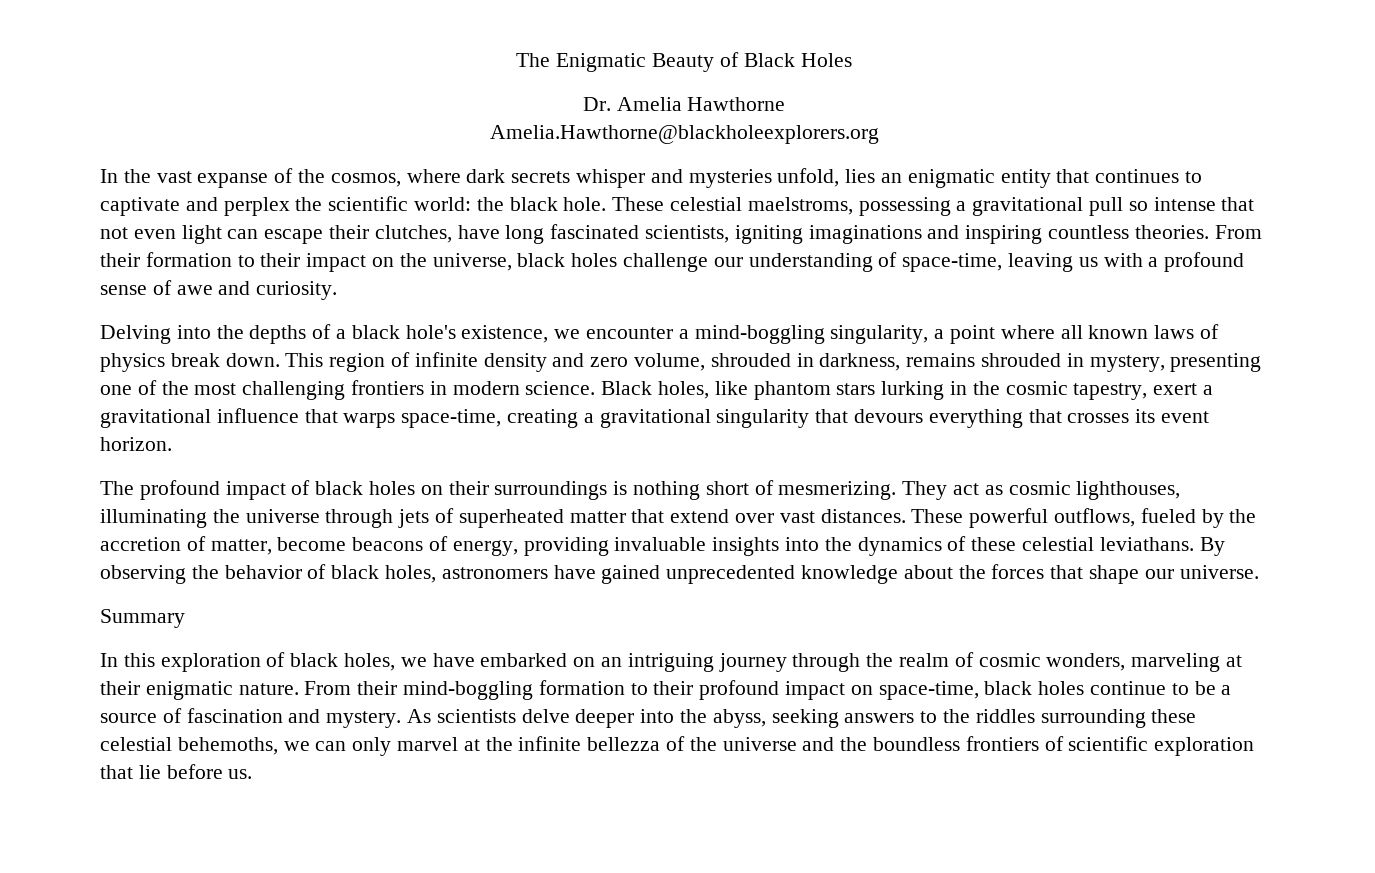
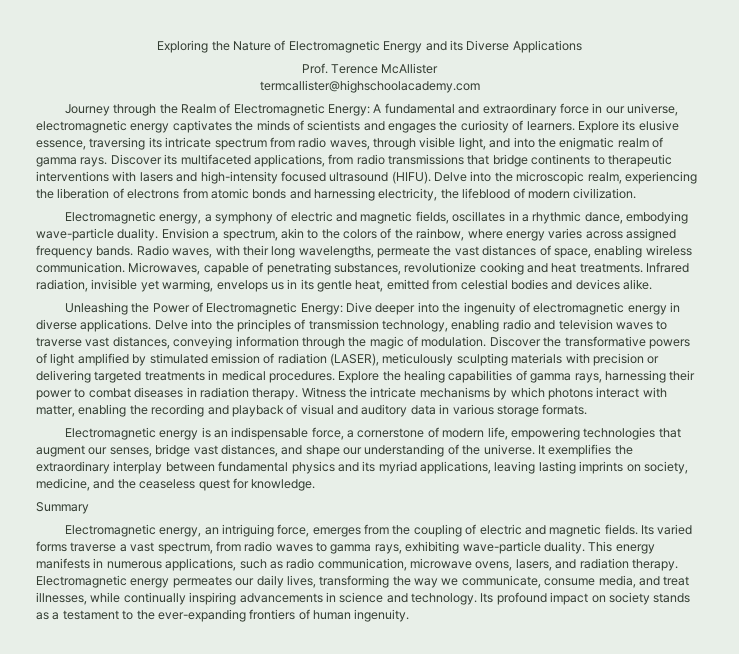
[516,52,852,72] [582,97,786,111] [489,125,879,144] [100,168,1203,188] [100,196,1255,216] [100,224,1262,244] [100,252,1245,272] [100,280,338,300] [100,324,1220,344] [100,352,1262,372] [100,380,1214,400] [100,408,1210,428] [100,437,172,451] [100,480,1181,500] [100,508,1257,528] [100,536,1225,556] [100,564,1259,584] [100,609,185,628] [100,652,1243,672] [100,680,1232,700] [100,708,1197,728] [100,736,1255,756] [100,764,253,779] The Enigmatic Beauty of Black Holes // Dr. Amelia Hawthorne // Amelia.Hawthorne@blackholeexplorers.org // In the vast expanse of the cosmos, where dark secrets whisper and mysteries unfold, lies an enigmatic entity that continues to captivate and perplex the scientific world: the black hole. These celestial maelstroms, possessing a gravitational pull so intense that not even light can escape their clutches, have long fascinated scientists, igniting imaginations and inspiring countless theories. From their formation to their impact on the universe, black holes challenge our understanding of space-time, leaving us with a profound sense of awe and curiosity. // Delving into the depths of a black hole's existence, we encounter a mind-boggling singularity, a point where all known laws of physics break down. This region of infinite density and zero volume, shrouded in darkness, remains shrouded in mystery, presenting one of the most challenging frontiers in modern science. Black holes, like phantom stars lurking in the cosmic tapestry, exert a gravitational influence that warps space-time, creating a gravitational singularity that devours everything that crosses its event horizon. // The profound impact of black holes on their surroundings is nothing short of mesmerizing. They act as cosmic lighthouses, illuminating the universe through jets of superheated matter that extend over vast distances. These powerful outflows, fueled by the accretion of matter, become beacons of energy, providing invaluable insights into the dynamics of these celestial leviathans. By observing the behavior of black holes, astronomers have gained unprecedented knowledge about the forces that shape our universe. // Summary // In this exploration of black holes, we have embarked on an intriguing journey through the realm of cosmic wonders, marveling at their enigmatic nature. From their mind-boggling formation to their profound impact on space-time, black holes continue to be a source of fascination and mystery. As scientists delve deeper into the abyss, seeking answers to the riddles surrounding these celestial behemoths, we can only marvel at the infinite bellezza of the universe and the boundless frontiers of scientific exploration that lie before us. -> [157,40,582,53] [301,63,439,74] [259,80,480,93] [64,103,679,116] [36,120,679,133] [36,137,663,150] [36,154,672,167] [36,171,697,184] [36,188,637,201] [64,211,689,224] [36,228,676,241] [36,245,692,258] [36,262,690,275] [36,279,652,292] [64,302,681,315] [36,319,668,332] [36,336,690,349] [36,353,660,366] [36,370,696,383] [36,387,667,400] [36,404,588,417] [64,427,681,440] [36,444,633,457] [36,461,688,474] [36,478,316,491] [36,502,89,514] [64,524,693,537] [36,541,655,554] [36,558,678,571] [36,575,690,588] [36,592,691,605] [36,609,410,622] Exploring the Nature of Electromagnetic Energy and its Diverse Applications // Prof. Terence McAllister // termcallister@highschoolacademy.com // Journey through the Realm of Electromagnetic Energy: A fundamental and extraordinary force in our universe, electromagnetic energy captivates the minds of scientists and engages the curiosity of learners. Explore its elusive essence, traversing its intricate spectrum from radio waves, through visible light, and into the enigmatic realm of gamma rays. Discover its multifaceted applications, from radio transmissions that bridge continents to therapeutic interventions with lasers and high-intensity focused ultrasound (HIFU). Delve into the microscopic realm, experiencing the liberation of electrons from atomic bonds and harnessing electricity, the lifeblood of modern civilization. // Electromagnetic energy, a symphony of electric and magnetic fields, oscillates in a rhythmic dance, embodying wave-particle duality. Envision a spectrum, akin to the colors of the rainbow, where energy varies across assigned frequency bands. Radio waves, with their long wavelengths, permeate the vast distances of space, enabling wireless communication. Microwaves, capable of penetrating substances, revolutionize cooking and heat treatments. Infrared radiation, invisible yet warming, envelops us in its gentle heat, emitted from celestial bodies and devices alike. // Unleashing the Power of Electromagnetic Energy: Dive deeper into the ingenuity of electromagnetic energy in diverse applications. Delve into the principles of transmission technology, enabling radio and television waves to traverse vast distances, conveying information through the magic of modulation. Discover the transformative powers of light amplified by stimulated emission of radiation (LASER), meticulously sculpting materials with precision or delivering targeted treatments in medical procedures. Explore the healing capabilities of gamma rays, harnessing their power to combat diseases in radiation therapy. Witness the intricate mechanisms by which photons interact with matter, enabling the recording and playback of visual and auditory data in various storage formats. // Electromagnetic energy is an indispensable force, a cornerstone of modern life, empowering technologies that augment our senses, bridge vast distances, and shape our understanding of the universe. It exemplifies the extraordinary interplay between fundamental physics and its myriad applications, leaving lasting imprints on society, medicine, and the ceaseless quest for knowledge. // Summary // Electromagnetic energy, an intriguing force, emerges from the coupling of electric and magnetic fields. Its varied forms traverse a vast spectrum, from radio waves to gamma rays, exhibiting wave-particle duality. This energy manifests in numerous applications, such as radio communication, microwave ovens, lasers, and radiation therapy. Electromagnetic energy permeates our daily lives, transforming the way we communicate, consume media, and treat illnesses, while continually inspiring advancements in science and technology. Its profound impact on society stands as a testament to the ever-expanding frontiers of human ingenuity.

